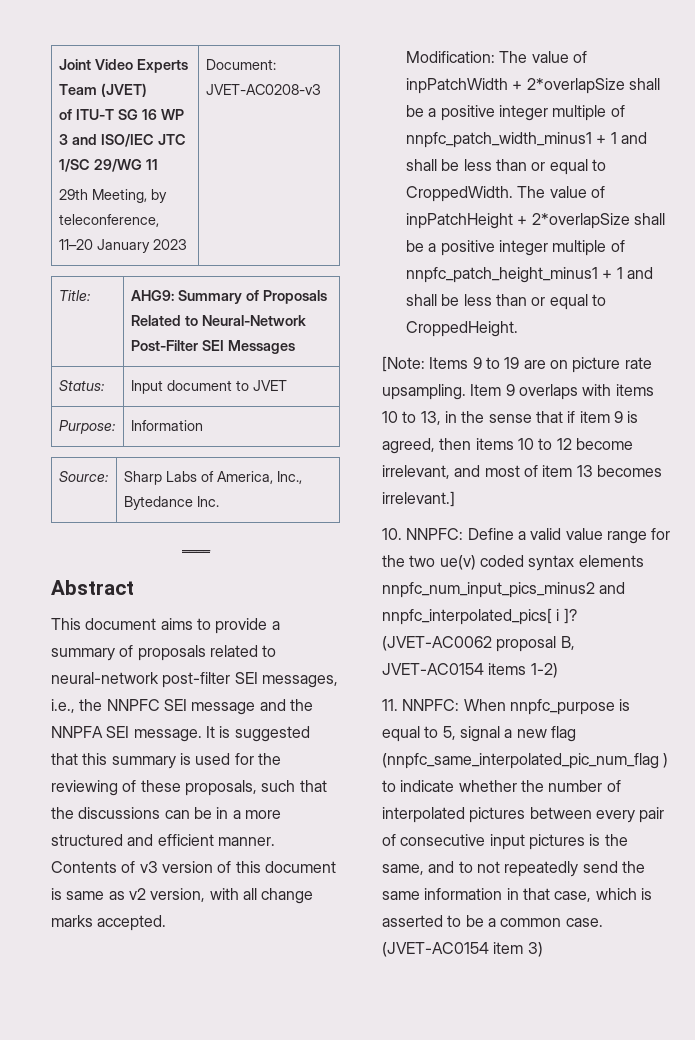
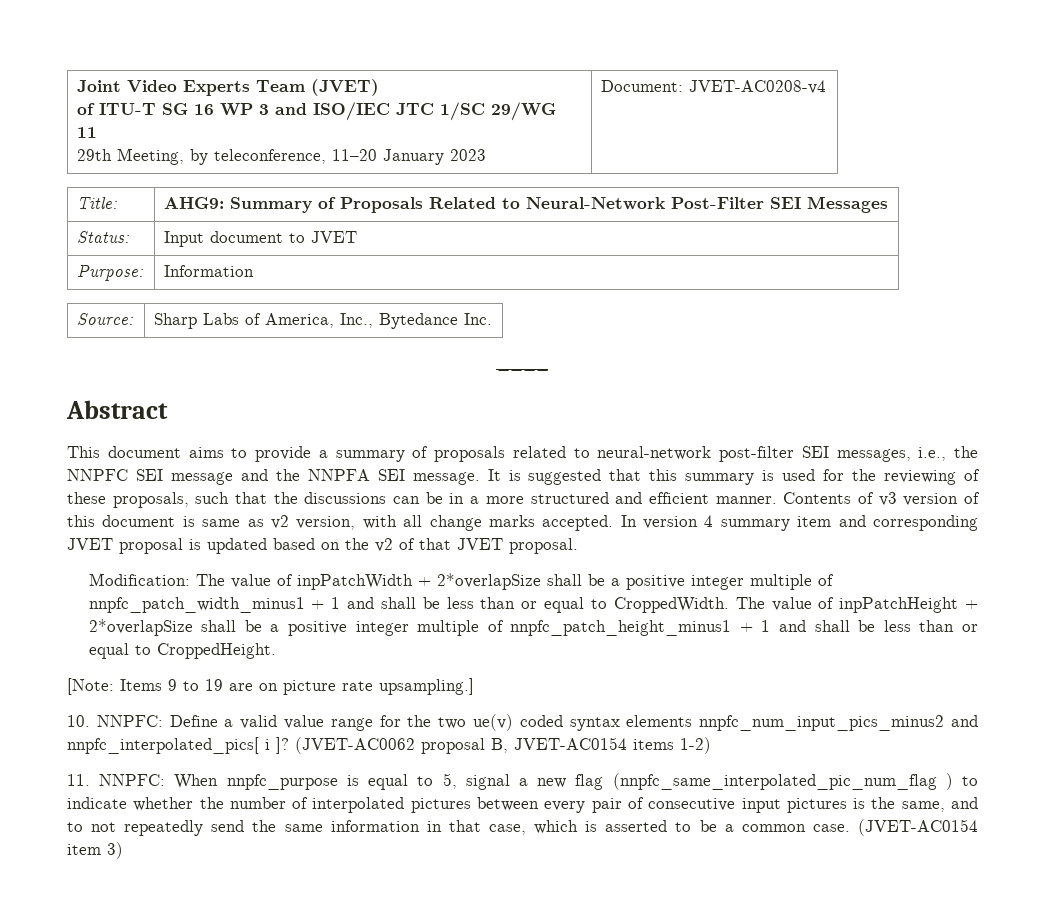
[205,84,321,95] JVET-AC0208-v3 -> [689,80,827,94] JVET-AC0208-v4
(167, 923) none -> [620,515,979,531] [67,538,578,554] In version 4 summary item and corresponding JVET proposal is updated based on the v2 of that JVET proposal.
[382,384,654,400] [382,411,639,425] [382,438,633,454] [382,465,662,479] [382,491,455,507] upsampling. Item 9 overlaps with items 10 to 13, in the sense that if item 9 is agreed, then items 10 to 12 become irrelevant, and most of item 13 becomes irrelevant.] -> [379,678,474,695] upsampling.]

